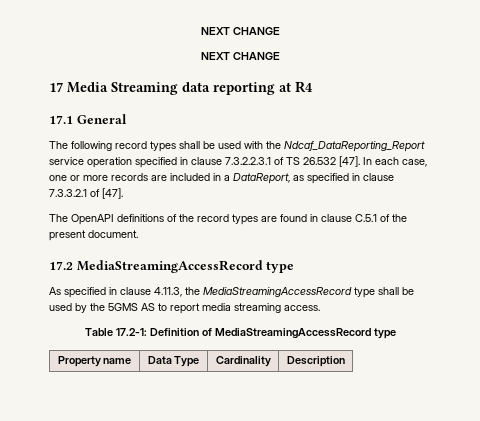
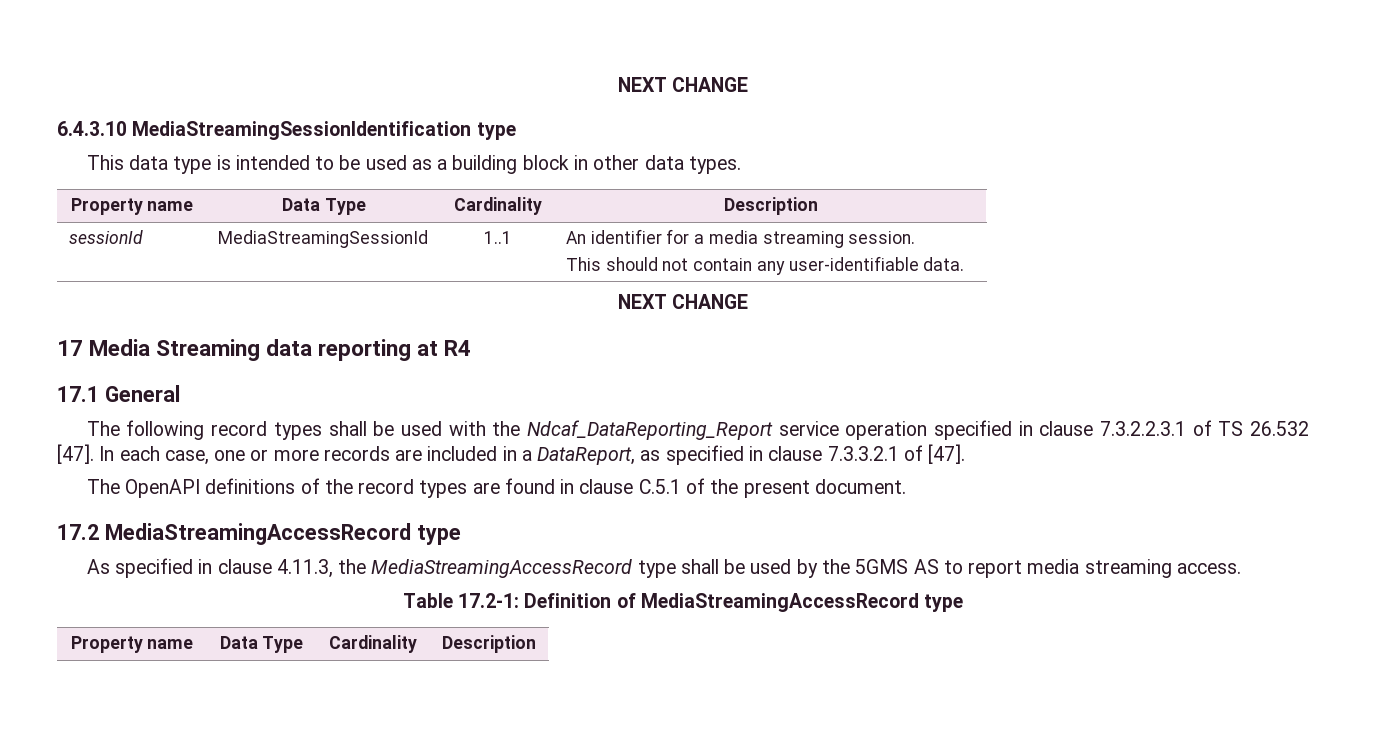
[200,27,280,35] NEXT CHANGE -> [617,77,749,92] [57,121,516,140] [86,155,741,174] [70,198,194,215] [282,198,366,215] [454,197,542,215] [723,197,818,215] [69,230,144,244] [218,230,429,248] [484,231,512,244] [566,229,916,248] [566,256,965,275] NEXT CHANGE // 6.4.3.10 MediaStreamingSessionIdentification type // This data type is intended to be used as a building block in other data types. // Property name | Data Type | Cardinality | Description // sessionId | MediaStreamingSessionId | 1..1 | An identifier for a media streaming session. // This should not contain any user-identifiable data.

